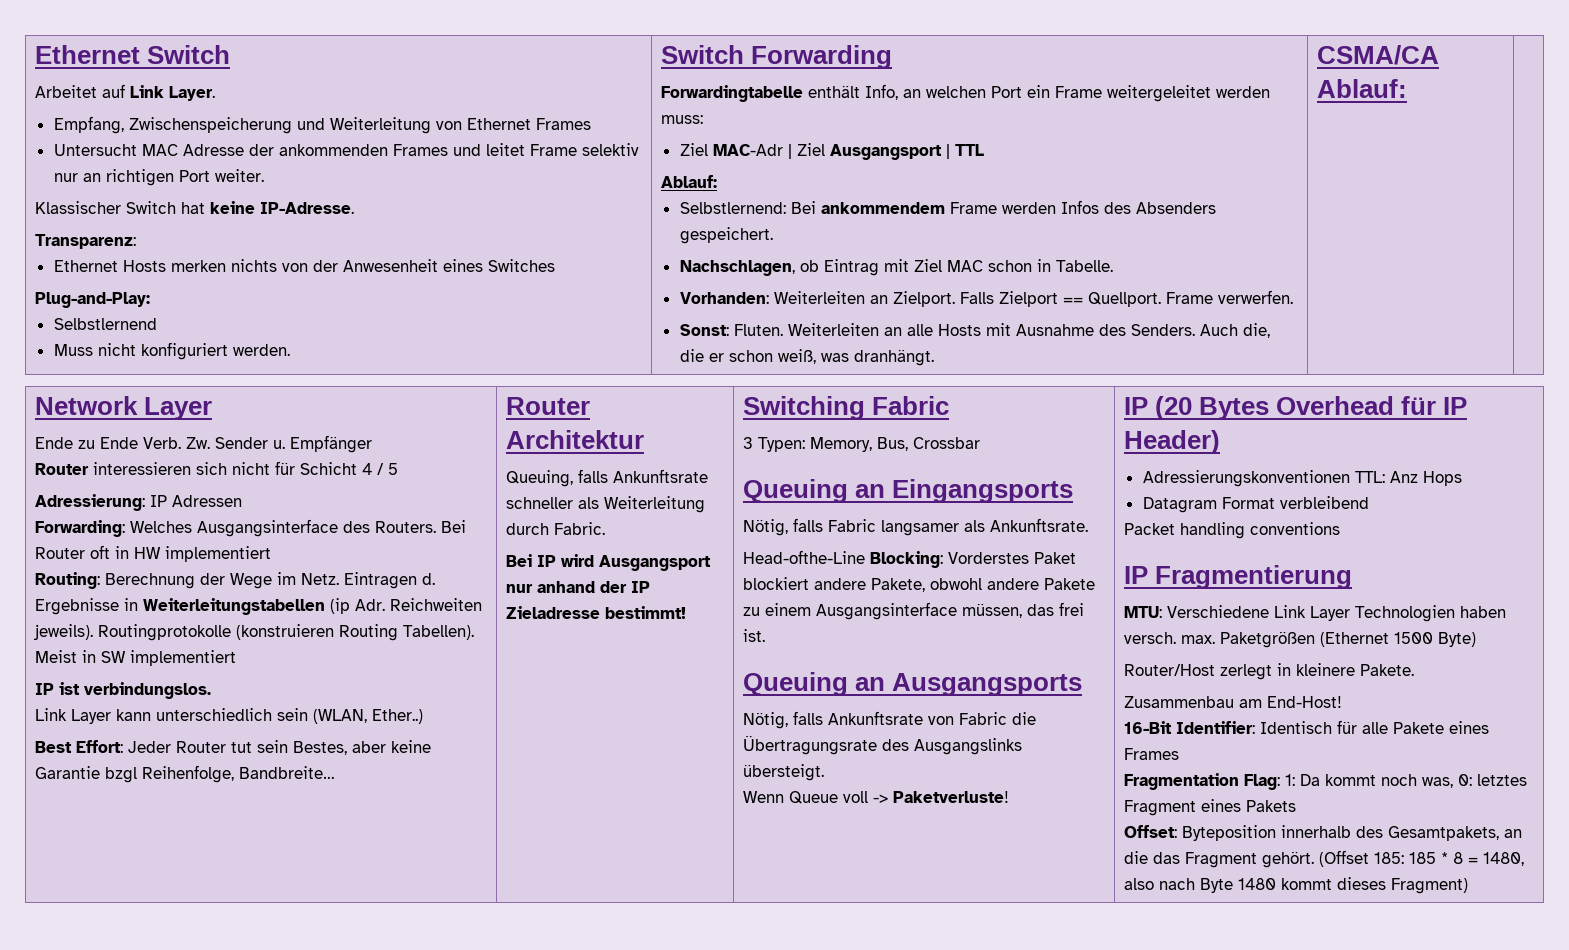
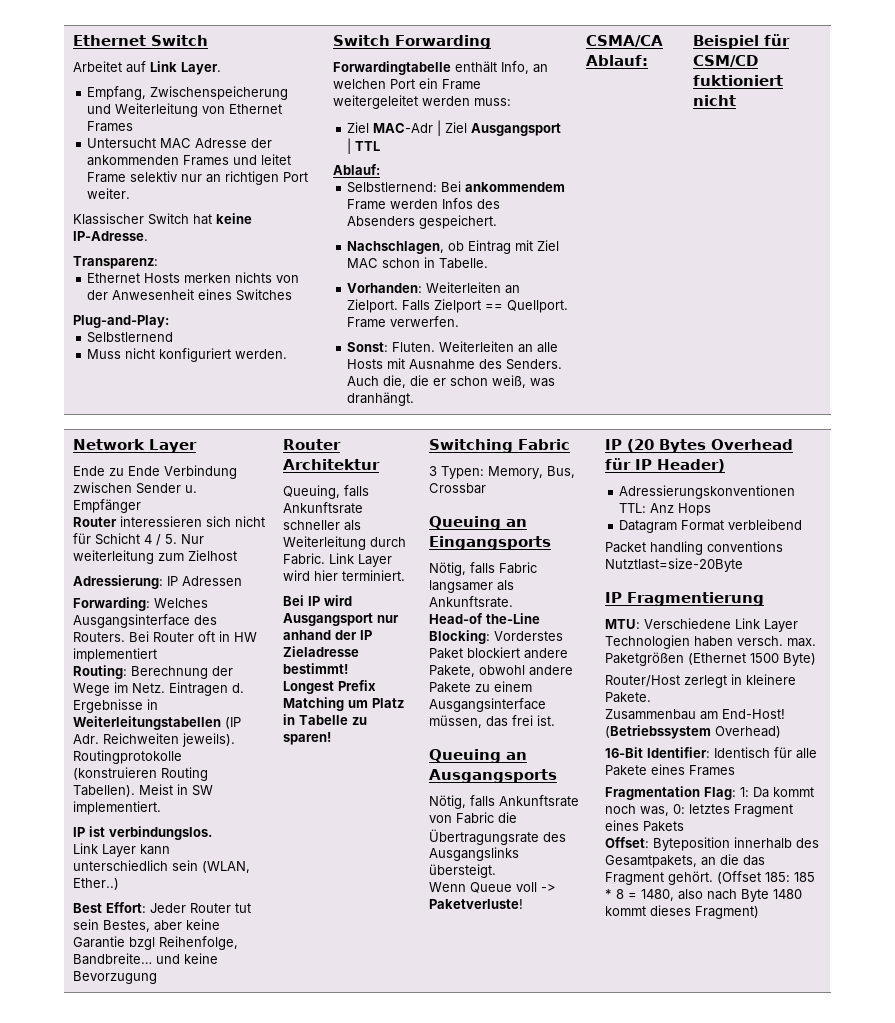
(1408, 88) none -> [693,34,791,49] [693,55,759,67] [693,75,784,86] [693,95,737,106] Beispiel für CSM/CD fuktioniert nicht
[143,437,211,449] Verb. Zw. -> [164,465,238,479] [73,482,133,493] Verbindung zwischen
[388,463,399,475] 5 -> [165,534,205,544] [73,550,238,564] 5. Nur weiterleitung zum Zielhost
[330,598,351,614] (ip -> [225,717,242,729] (IP
[130,650,237,666] implementiert -> [73,801,162,815] implementiert.
(336, 772) none -> [156,953,219,964] [73,971,158,984] und keine Bevorzugung
(606, 528) none -> [329,553,393,567] [283,570,406,581] Link Layer wird hier terminiert.
(687, 612) none -> [283,680,377,694] [283,697,405,711] [283,714,368,725] [283,732,332,745] // Longest Prefix Matching um Platz in Tabelle zu sparen!
[743,550,866,564] Head-ofthe-Line -> [429,613,541,624] Head-of the-Line
(1341, 528) none -> [605,558,744,572] Nutztlast=size-20Byte
(1343, 702) none -> [605,725,782,739] (Betriebssystem Overhead)

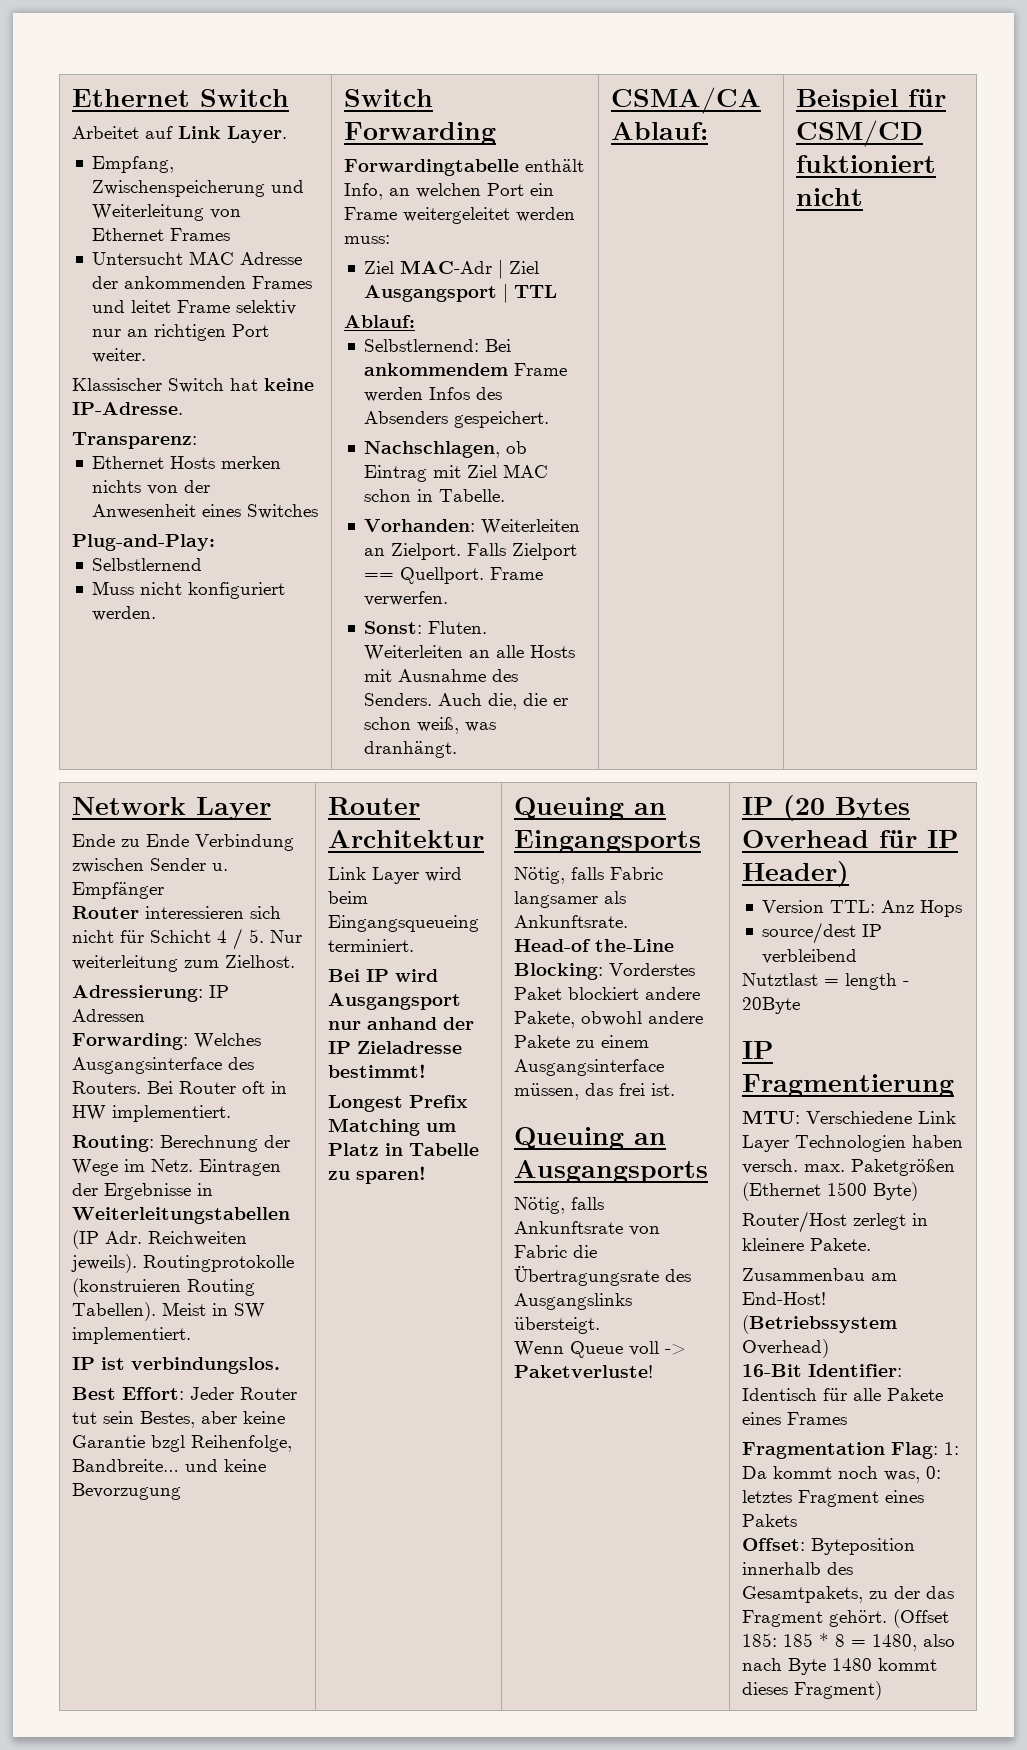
[188,550,238,561] Zielhost -> [224,955,295,968] Zielhost.
[73,648,158,662] implementiert -> [111,1105,231,1122] implementiert.
[232,683,245,693] d. -> [71,1183,98,1196] der
[73,843,171,857] [73,860,251,873] [73,878,120,890] // Link Layer kann unterschiedlich sein (WLAN, Ether..) -> (280, 1365) none
[283,485,370,499] [283,502,364,514] [283,520,362,531] [283,536,407,550] [283,553,326,565] Queuing, falls Ankunftsrate schneller als Weiterleitung durch Fabric. -> (484, 839) none
[314,570,339,581] hier -> [327,891,368,904] [327,915,479,932] beim Eingangsqueueing
[429,439,571,453] [429,466,576,479] [429,483,487,494] Switching Fabric // 3 Typen: Memory, Bus, Crossbar // -> (426, 1175) none
[619,485,796,499] Adressierungskonventionen -> [762,900,825,913] Version
[619,520,725,533] Datagram Format -> [762,922,883,944] source/dest IP
[605,541,784,555] [605,558,744,572] Packet handling conventions Nutztlast=size-20Byte -> [741,973,909,990] [741,997,800,1014] Nutztlast = length - 20Byte
[701,854,740,866] an die -> [868,1586,920,1599] zu der

